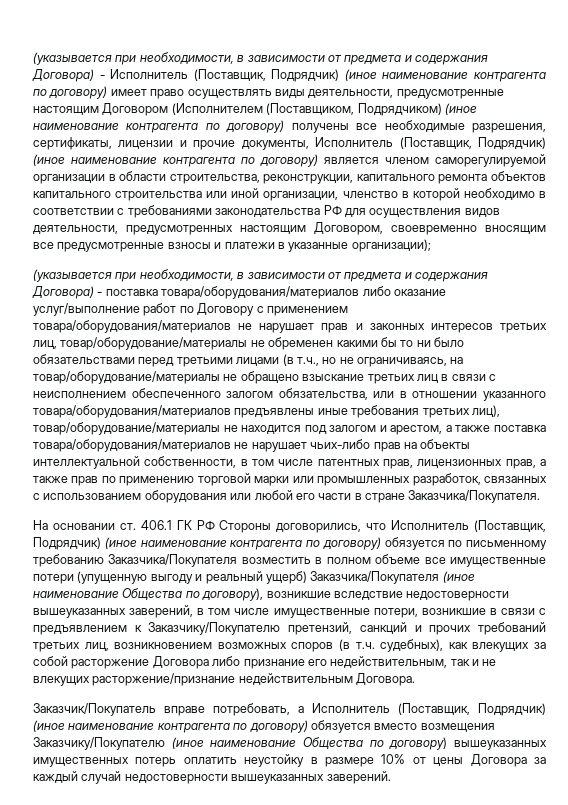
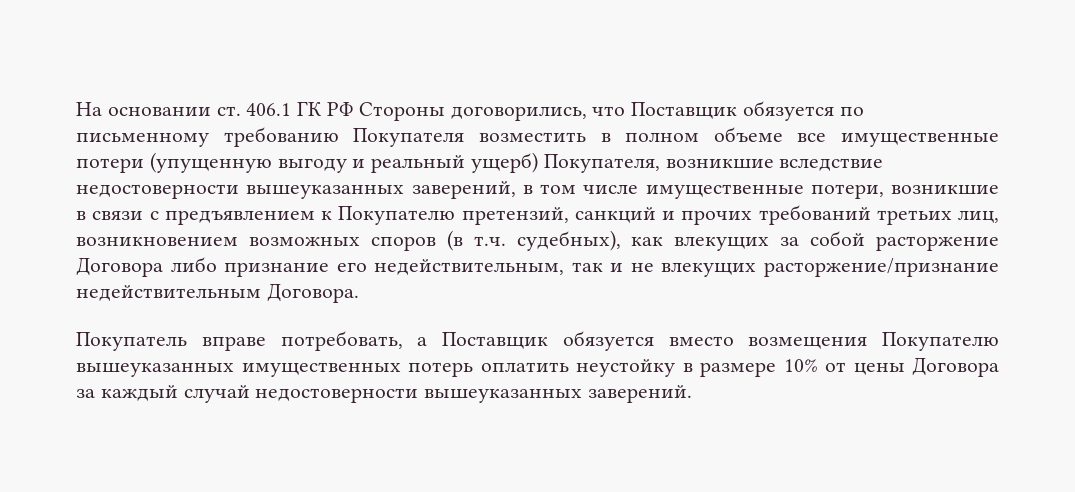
[33,52,488,65] [32,69,546,82] [33,86,504,99] [33,103,477,116] [33,120,546,133] [33,137,546,150] [33,154,546,167] [33,171,546,184] [33,188,546,201] [33,205,500,218] [33,222,546,235] [33,239,431,252] [33,269,488,282] [32,286,446,299] [33,303,348,316] [33,320,548,333] [33,337,464,350] [33,354,464,367] [33,371,496,384] [33,388,546,401] [33,405,500,418] [33,422,546,435] [33,439,471,452] [33,456,546,469] [33,473,547,486] [33,490,541,503] (указывается при необходимости, в зависимости от предмета и содержания Договора) - Исполнитель (Поставщик, Подрядчик) (иное наименование контрагента по договору) имеет право осуществлять виды деятельности, предусмотренные настоящим Договором (Исполнителем (Поставщиком, Подрядчиком) (иное наименование контрагента по договору) получены все необходимые разрешения, сертификаты, лицензии и прочие документы, Исполнитель (Поставщик, Подрядчик) (иное наименование контрагента по договору) является членом саморегулируемой организации в области строительства, реконструкции, капитального ремонта объектов капитального строительства или иной организации, членство в которой необходимо в соответствии с требованиями законодательства РФ для осуществления видов деятельности, предусмотренных настоящим Договором, своевременно вносящим все предусмотренные взносы и платежи в указанные организации); // (указывается при необходимости, в зависимости от предмета и содержания Договора) - поставка товара/оборудования/материалов либо оказание услуг/выполнение работ по Договору с применением товара/оборудования/материалов не нарушает прав и законных интересов третьих лиц, товар/оборудование/материалы не обременен какими бы то ни было обязательствами перед третьими лицами (в т.ч., но не ограничиваясь, на товар/оборудование/материалы не обращено взыскание третьих лиц в связи с неисполнением обеспеченного залогом обязательства, или в отношении указанного товара/оборудования/материалов предъявлены иные требования третьих лиц), товар/оборудование/материалы не находится под залогом и арестом, а также поставка товара/оборудования/материалов не нарушает чьих-либо прав на объекты интеллектуальной собственности, в том числе патентных прав, лицензионных прав, а также прав по применению торговой марки или промышленных разработок, связанных с использованием оборудования или любой его части в стране Заказчика/Покупателя. // -> (76, 109) none
[391,520,546,532] [33,537,381,550] Исполнитель (Поставщик, Подрядчик) (иное наименование контрагента по договору) -> [631,102,738,119] Поставщик
[108,554,238,567] Заказчика/Покупателя -> [353,128,465,147] Покупателя
[310,571,475,584] [33,588,264,601] Заказчика/Покупателя (иное наименование Общества по договору), -> [543,154,660,173] Покупателя,
[148,622,281,635] Заказчику/Покупателю -> [338,206,456,225] Покупателю
[33,703,156,716] Заказчик/Покупатель -> [76,332,187,351] Покупатель
[312,703,546,716] [33,720,495,733] [33,737,448,750] Исполнитель (Поставщик, Подрядчик) (иное наименование контрагента по договору) обязуется вместо возмещения Заказчику/Покупателю (иное наименование Общества по договору) -> [442,331,999,351] Поставщик обязуется вместо возмещения Покупателю

